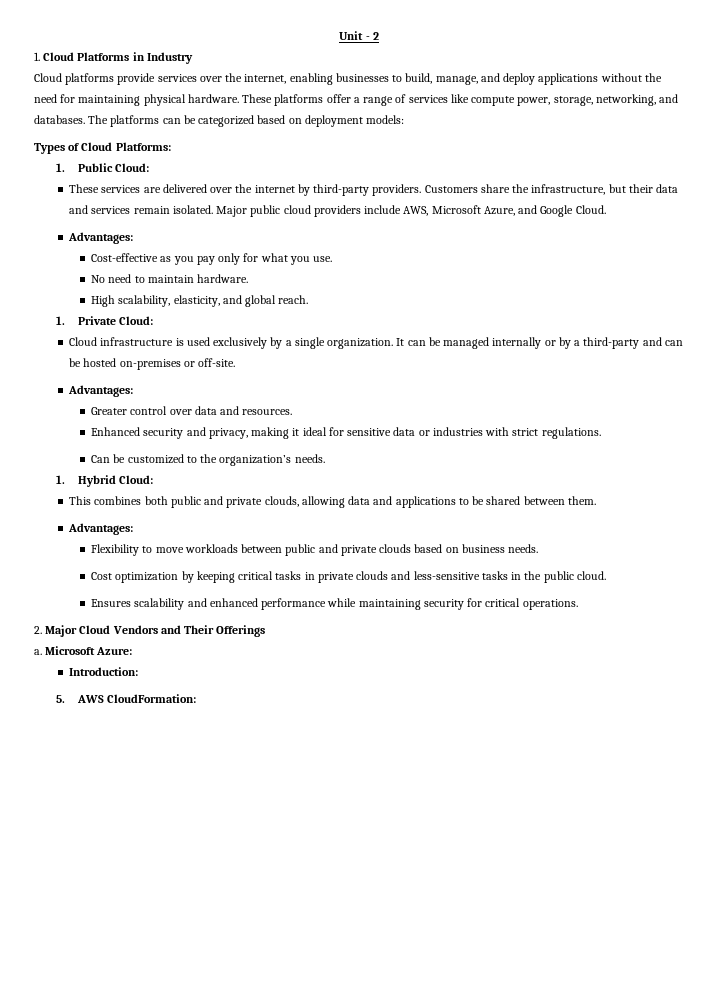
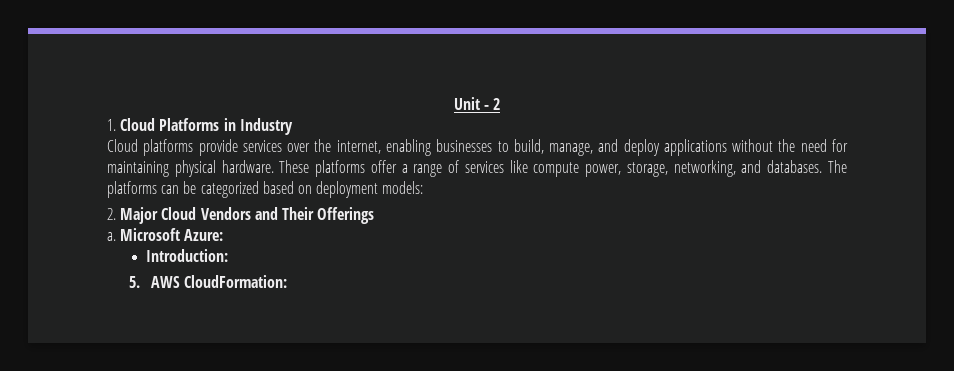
[34,142,171,154] [55,163,150,172] [69,184,679,196] [69,205,606,217] [68,232,134,244] [91,253,333,265] [91,274,249,283] [91,295,309,307] [55,316,154,325] [69,337,683,349] [69,358,236,370] [68,385,134,397] [91,406,293,415] [91,427,601,439] [91,454,325,466] [55,475,154,487] [69,496,596,508] [68,523,134,535] [91,544,539,556] [91,571,606,583] [91,598,578,610] // Types of Cloud Platforms: // 1. Public Cloud: // These services are delivered over the internet by third-party providers. Customers share the infrastructure, but their data and services remain isolated. Major public cloud providers include AWS, Microsoft Azure, and Google Cloud. // Advantages: // Cost-effective as you pay only for what you use. // No need to maintain hardware. // High scalability, elasticity, and global reach. // 1. Private Cloud: // Cloud infrastructure is used exclusively by a single organization. It can be managed internally or by a third-party and can be hosted on-premises or off-site. // Advantages: // Greater control over data and resources. // Enhanced security and privacy, making it ideal for sensitive data or industries with strict regulations. // Can be customized to the organization’s needs. // 1. Hybrid Cloud: // This combines both public and private clouds, allowing data and applications to be shared between them. // Advantages: // Flexibility to move workloads between public and private clouds based on business needs. // Cost optimization by keeping critical tasks in private clouds and less-sensitive tasks in the public cloud. // Ensures scalability and enhanced performance while maintaining security for critical operations. -> (424, 187) none

